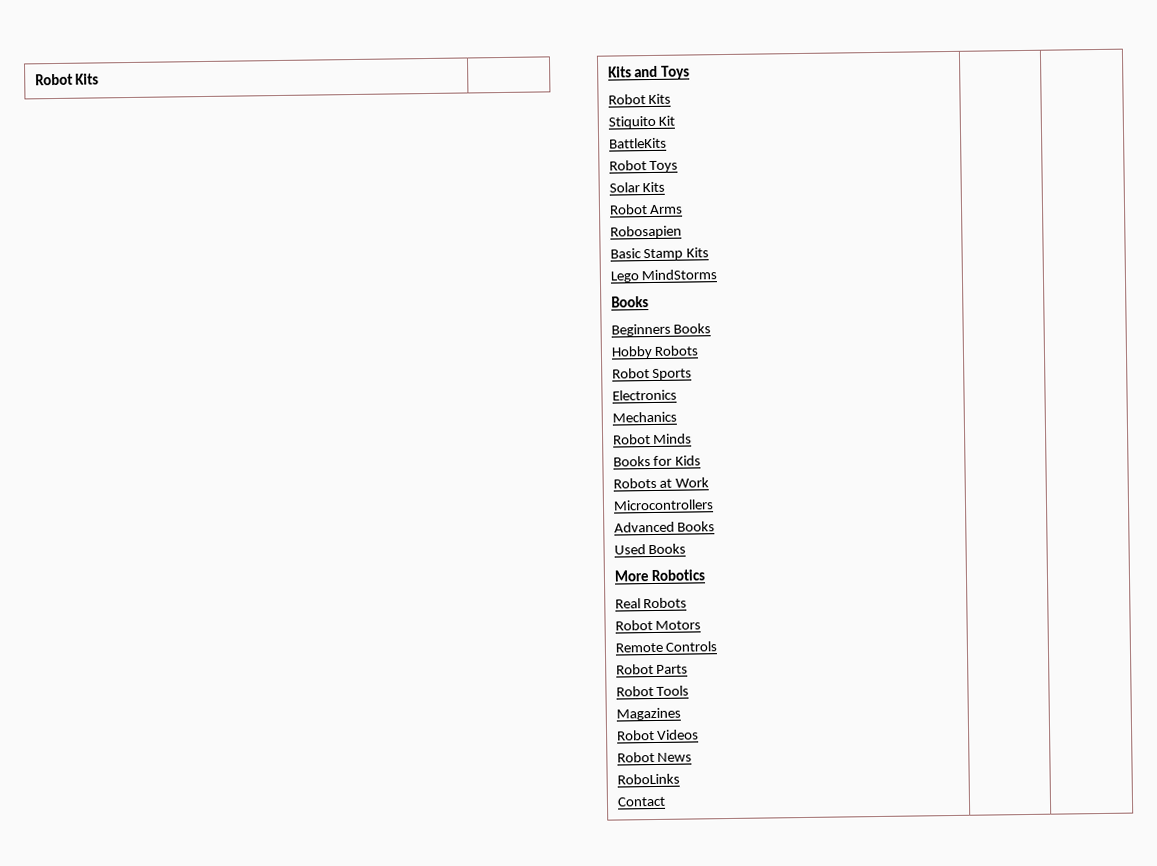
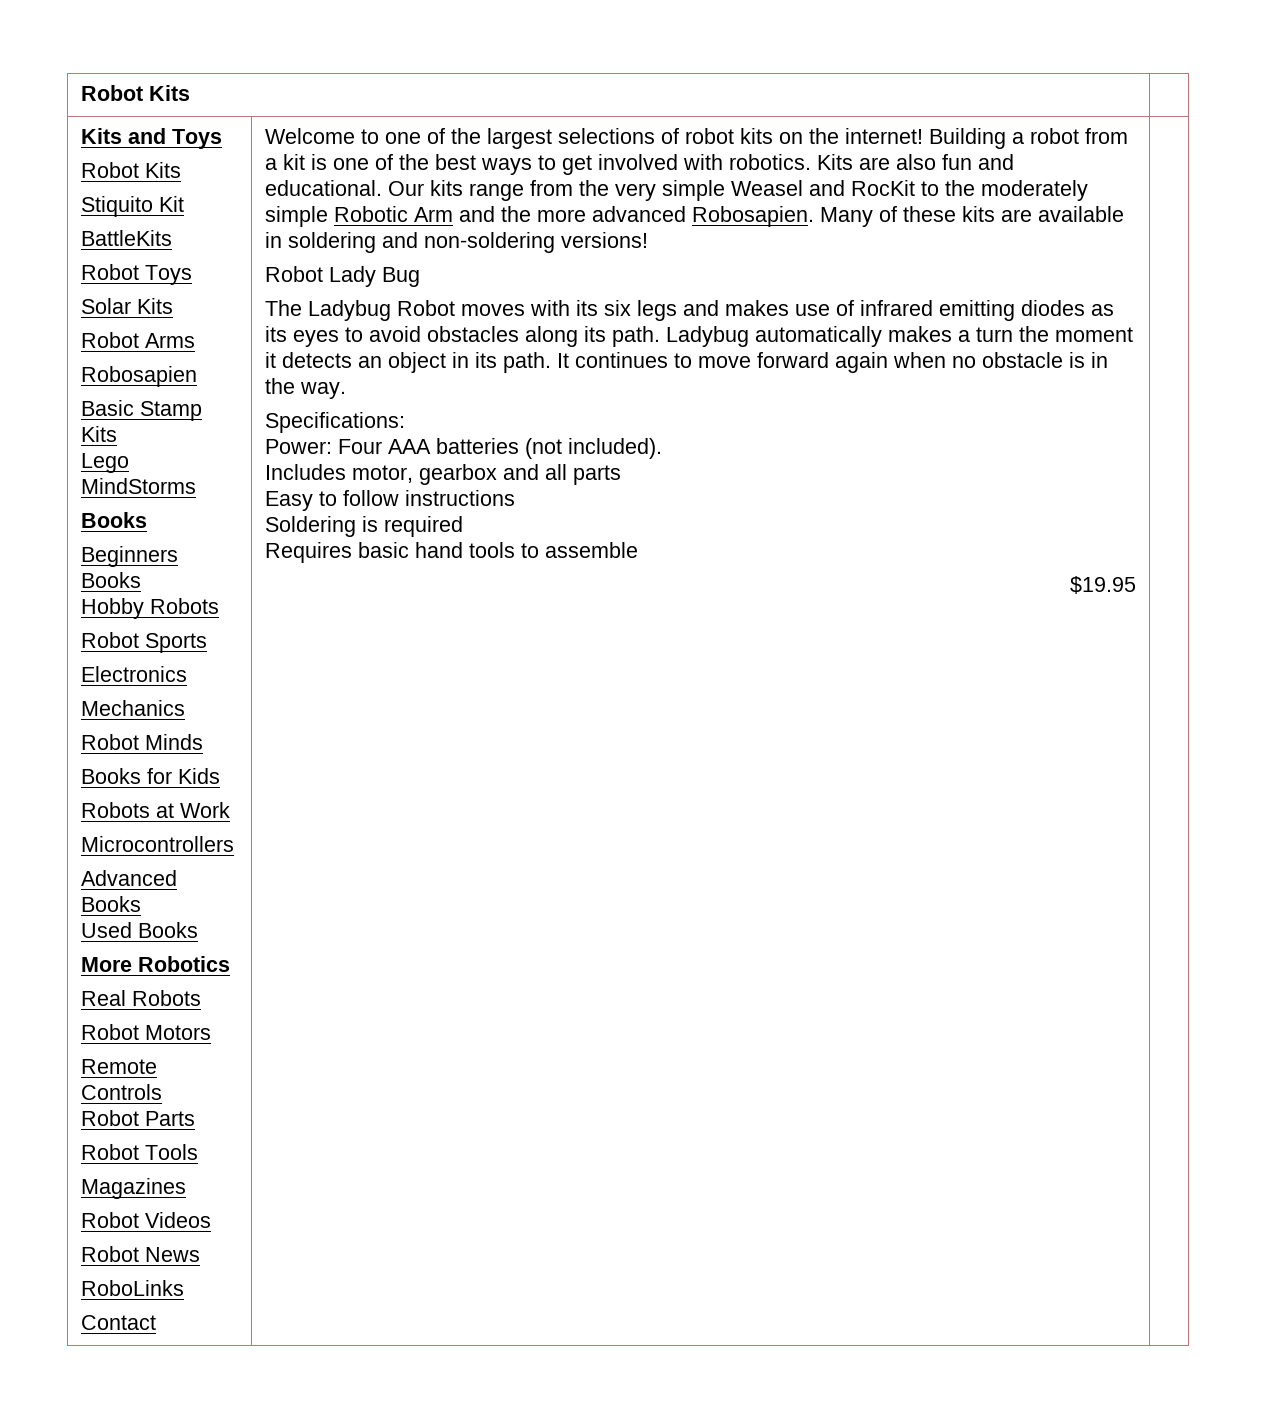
(666, 801) none -> [264,128,1128,149] [264,154,1014,175] [264,180,1088,201] [264,206,1124,227] [264,232,648,253] [264,266,420,287] [264,300,1114,321] [264,326,1133,347] [264,352,1108,373] [264,378,346,399] [264,412,405,433] [264,438,662,459] [264,464,621,485] [264,490,515,511] [264,516,463,537] [264,542,638,563] [1070,576,1137,594] Welcome to one of the largest selections of robot kits on the internet! Building a robot from a kit is one of the best ways to get involved with robotics. Kits are also fun and educational. Our kits range from the very simple Weasel and RocKit to the moderately simple Robotic Arm and the more advanced Robosapien. Many of these kits are available in soldering and non-soldering versions! // Robot Lady Bug // The Ladybug Robot moves with its six legs and makes use of infrared emitting diodes as its eyes to avoid obstacles along its path. Ladybug automatically makes a turn the moment it detects an object in its path. It continues to move forward again when no obstacle is in the way. // Specifications: // Power: Four AAA batteries (not included). // Includes motor, gearbox and all parts // Easy to follow instructions // Soldering is required // Requires basic hand tools to assemble // $19.95

